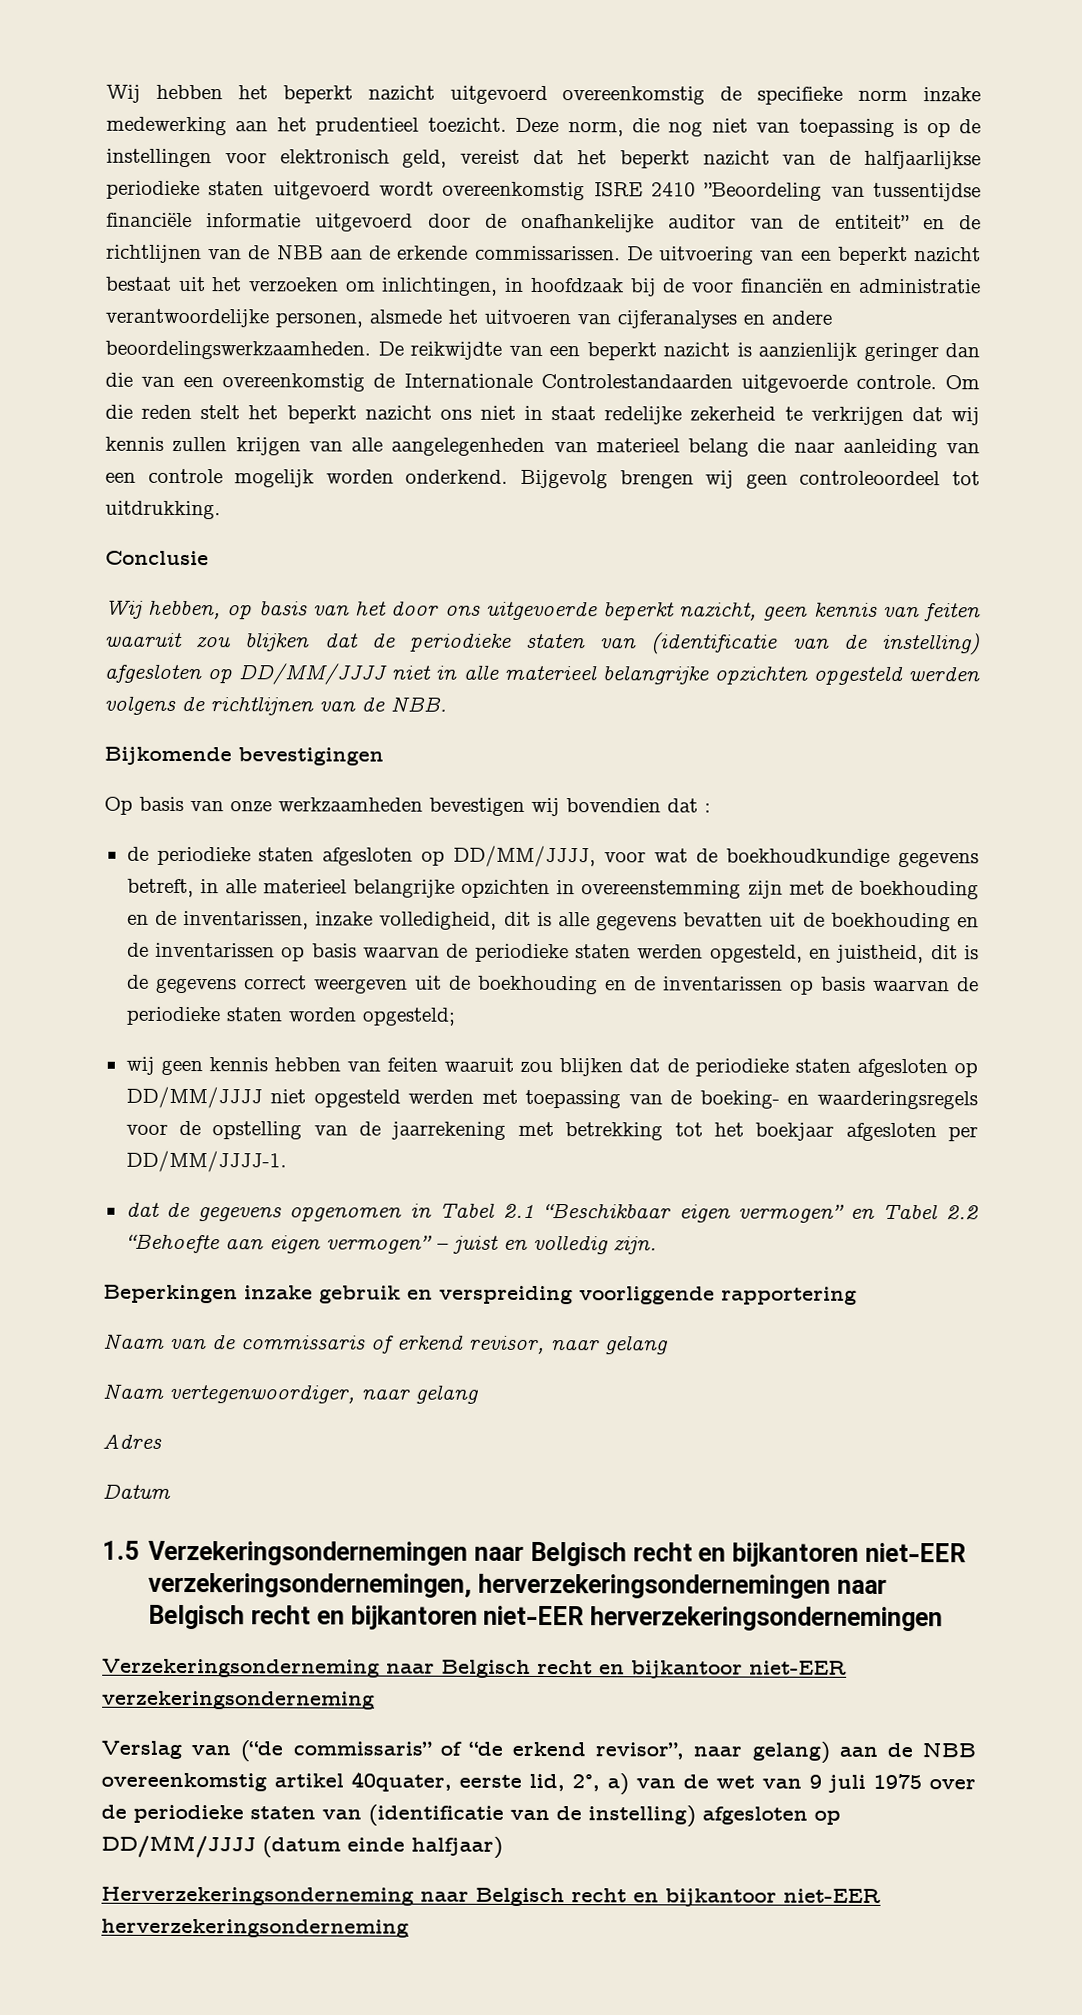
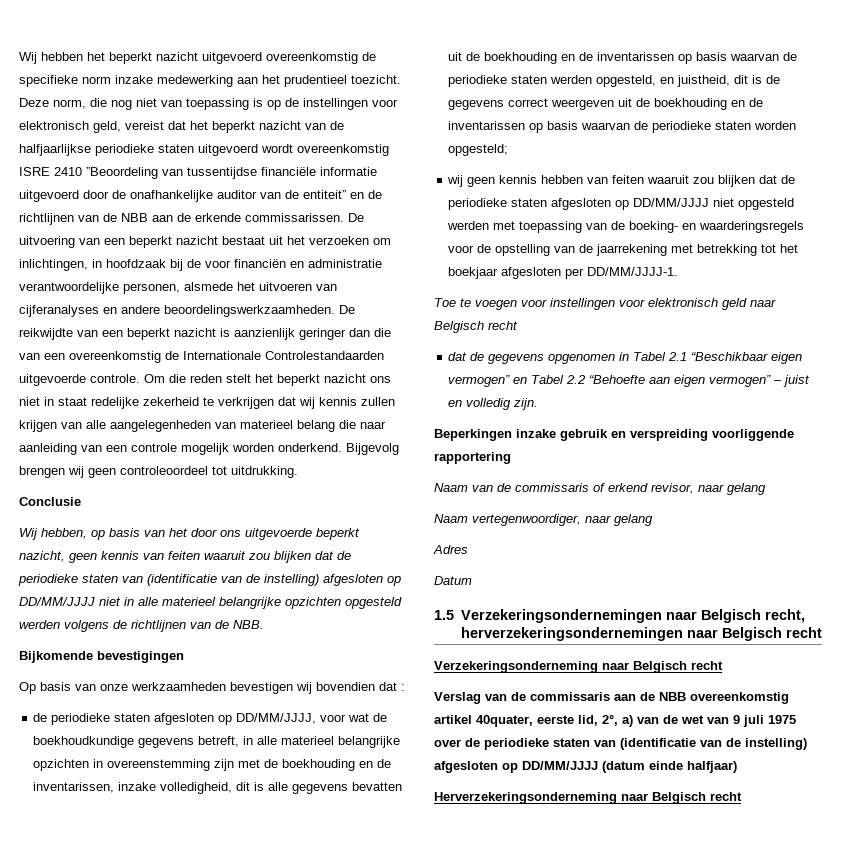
(287, 1161) none -> [434,298,776,310] [434,321,518,333] // Toe te voegen voor instellingen voor elektronisch geld naar Belgisch recht
[632,1542,966,1567] [148,1572,473,1598] recht en bijkantoren niet-EER verzekeringsondernemingen, -> [764,609,805,623] recht,
[316,1605,943,1632] en bijkantoren niet-EER herverzekeringsondernemingen -> (822, 632) none
[599,1660,847,1679] [102,1690,375,1710] [101,1740,830,1764] en bijkantoor niet-EER verzekeringsonderneming // Verslag van (“de commissaris” of “de erkend revisor”, naar gelang) -> [434,692,610,704] // Verslag van de commissaris
[633,1888,881,1907] [101,1918,409,1938] en bijkantoor niet-EER herverzekeringsonderneming -> (742, 796) none

